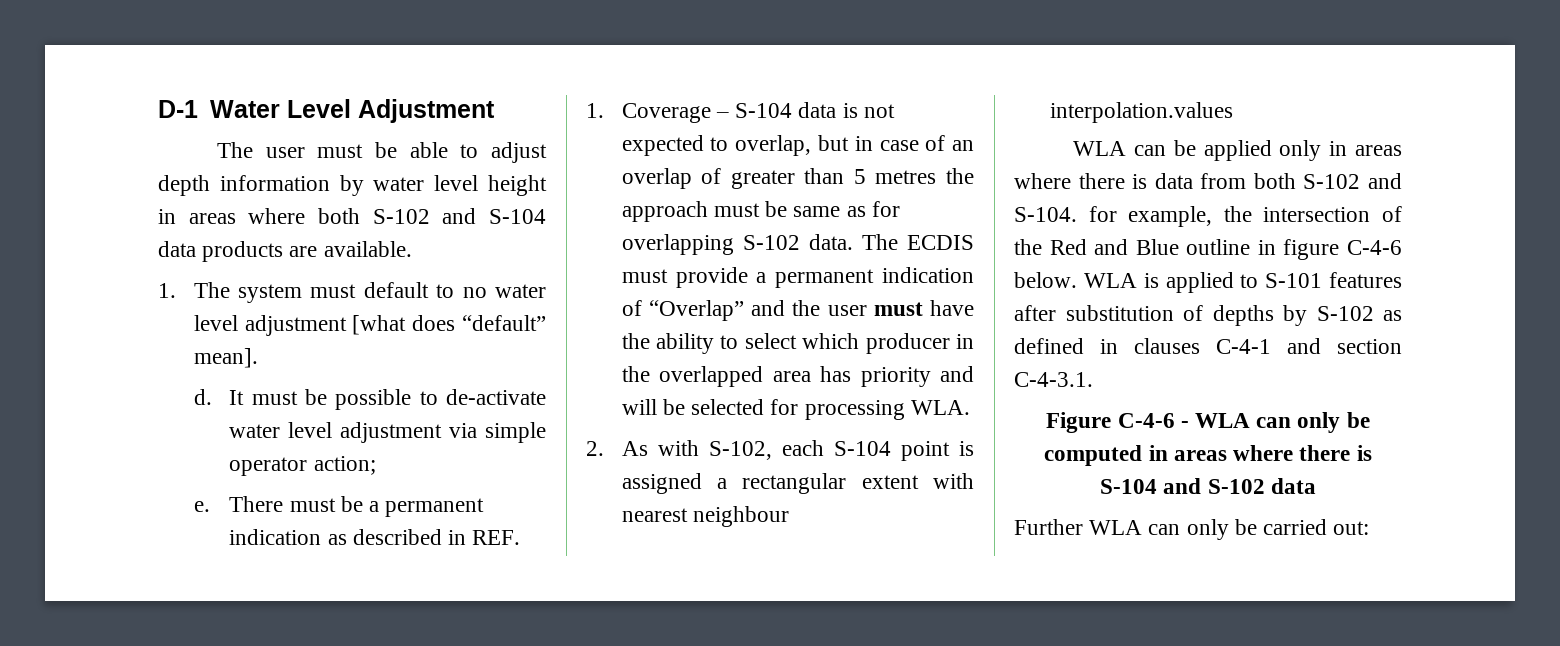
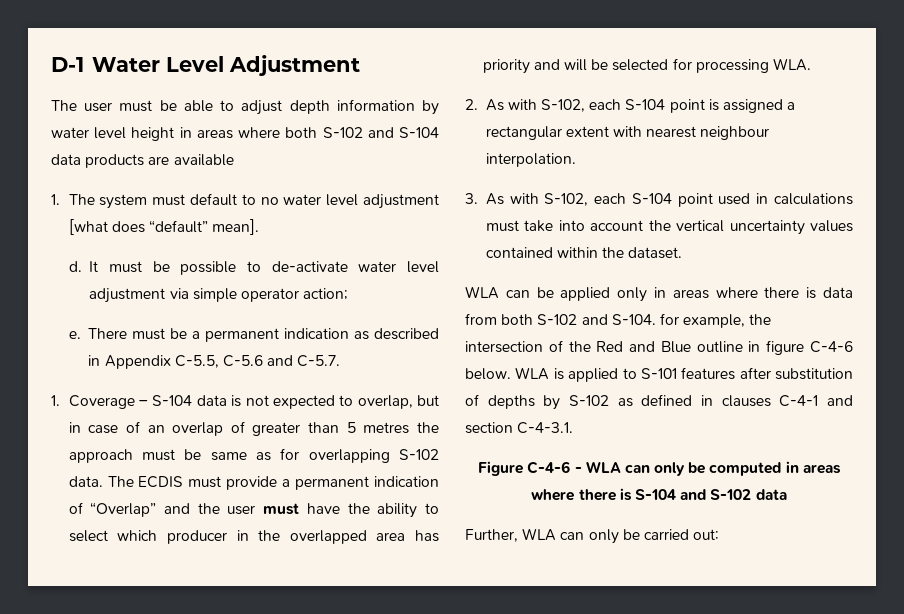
[323,241,412,257] available. -> [173,154,234,166] available
[472,530,521,545] REF. -> [104,355,341,369] Appendix C-5.5, C-5.6 and C-5.7.
[1049,102,1233,123] interpolation.values -> [485,153,576,167] [465,193,853,207] [485,220,853,235] [485,247,683,259] interpolation. // 3. As with S-102, each S-104 point used in calculations must take into account the vertical uncertainty values contained within the dataset.
[1014,519,1083,535] Further -> [465,529,518,542] Further,

